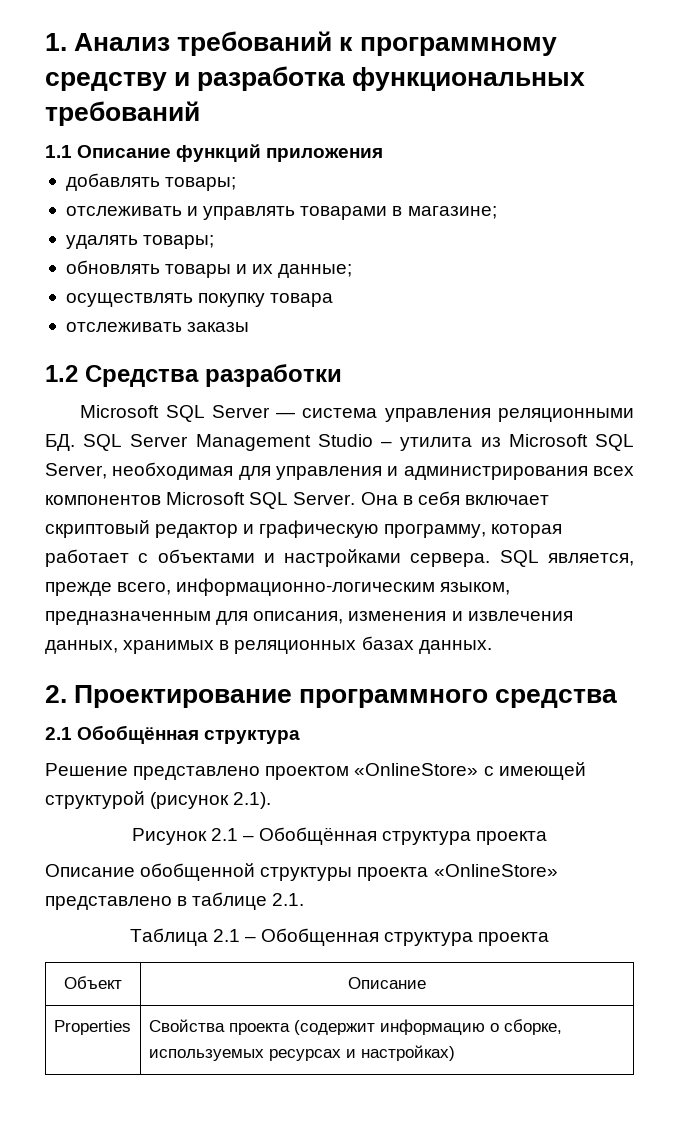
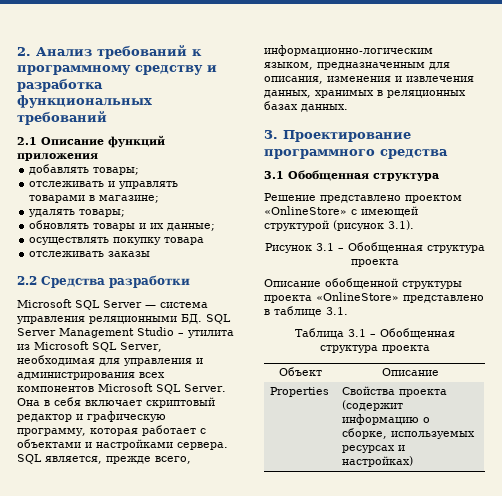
[45,33,67,51] 1. -> [17,47,31,56] 2.
[45,145,72,158] 1.1 -> [17,137,37,145] 2.1
[45,365,78,382] 1.2 -> [17,276,37,285] 2.2
[45,685,67,703] 2. -> [264,130,278,139] 3.
[45,725,200,744] 2.1 Обобщённая -> [264,170,369,181] 3.1 Обобщенная
[233,792,272,809] 2.1). -> [388,220,414,230] 3.1).
[210,827,378,845] 2.1 – Обобщённая -> [315,242,423,253] 3.1 – Обобщенная
[272,893,305,906] 2.1. -> [326,307,348,315] 3.1.
[212,929,240,942] 2.1 -> [347,329,366,337] 3.1

